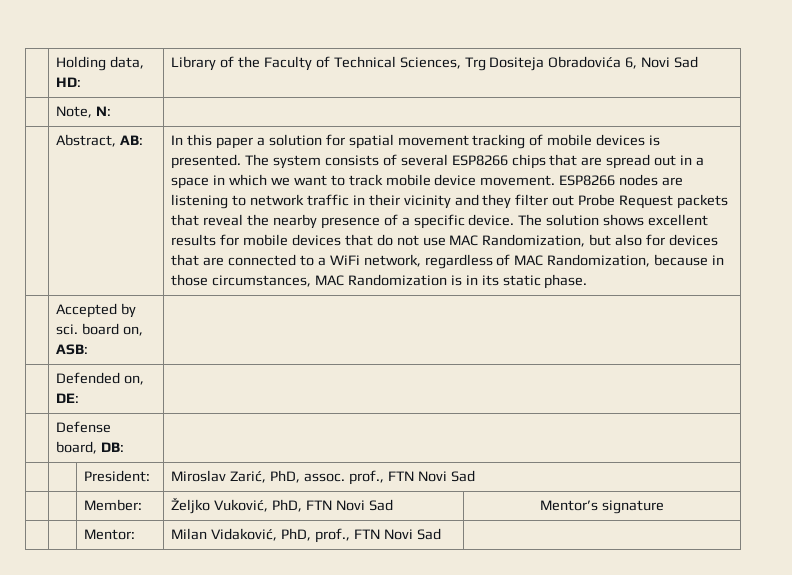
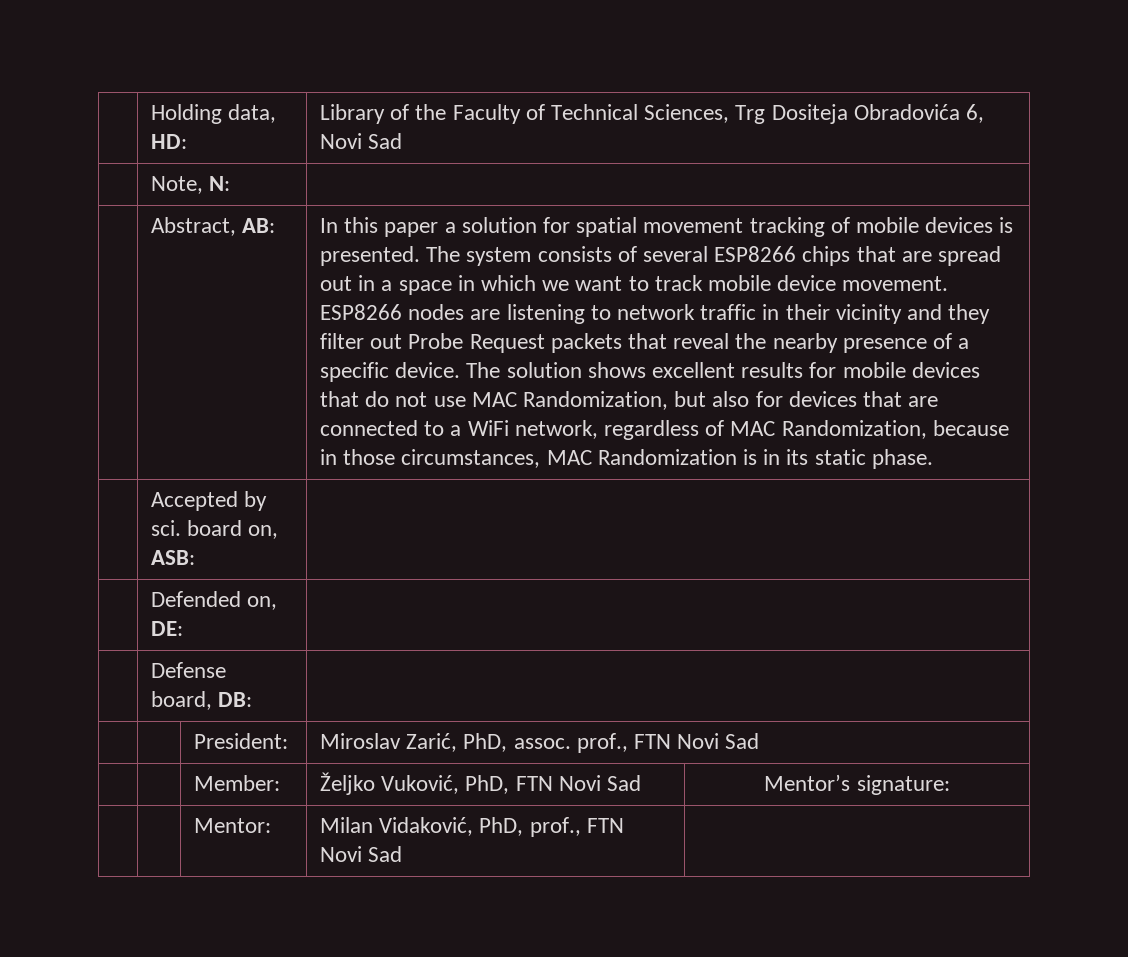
[601,500,664,514] signature -> [856,775,950,795] signature:

